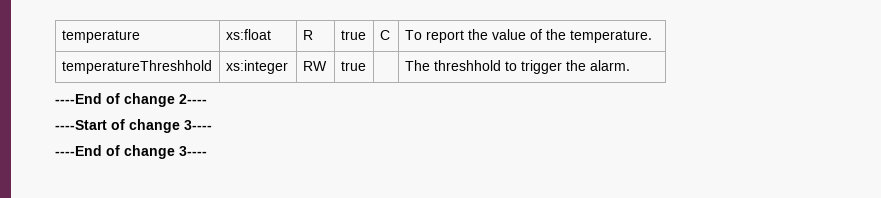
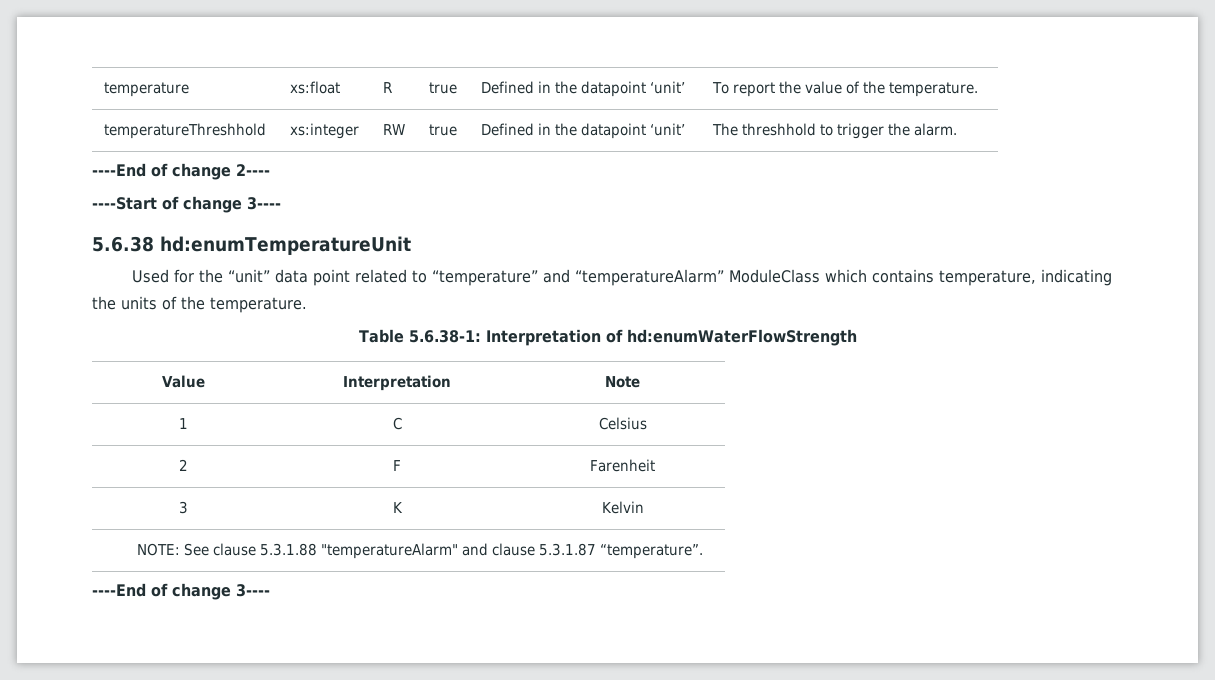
[379,30,390,40] C -> [480,81,685,97] Defined in the datapoint ‘unit’
(366, 66) none -> [480,123,685,139] Defined in the datapoint ‘unit’
(212, 125) none -> [92,236,411,255] [132,269,1113,286] [92,296,307,313] [358,329,857,346] [161,375,205,388] [343,375,451,391] [605,376,640,388] [178,418,188,429] [392,417,402,430] [598,417,647,430] [178,459,188,471] [393,460,401,471] [590,459,656,472] [178,501,188,514] [392,502,403,513] [601,501,644,514] [136,543,703,559] // 5.6.38 hd:enumTemperatureUnit // Used for the “unit” data point related to “temperature” and “temperatureAlarm” ModuleClass which contains temperature, indicating the units of the temperature. // Table 5.6.38-1: Interpretation of hd:enumWaterFlowStrength // Value | Interpretation | Note // 1 | C | Celsius // 2 | F | Farenheit // 3 | K | Kelvin // NOTE: See clause 5.3.1.88 "temperatureAlarm" and clause 5.3.1.87 “temperature”.

